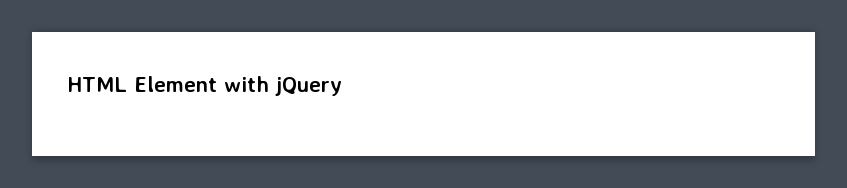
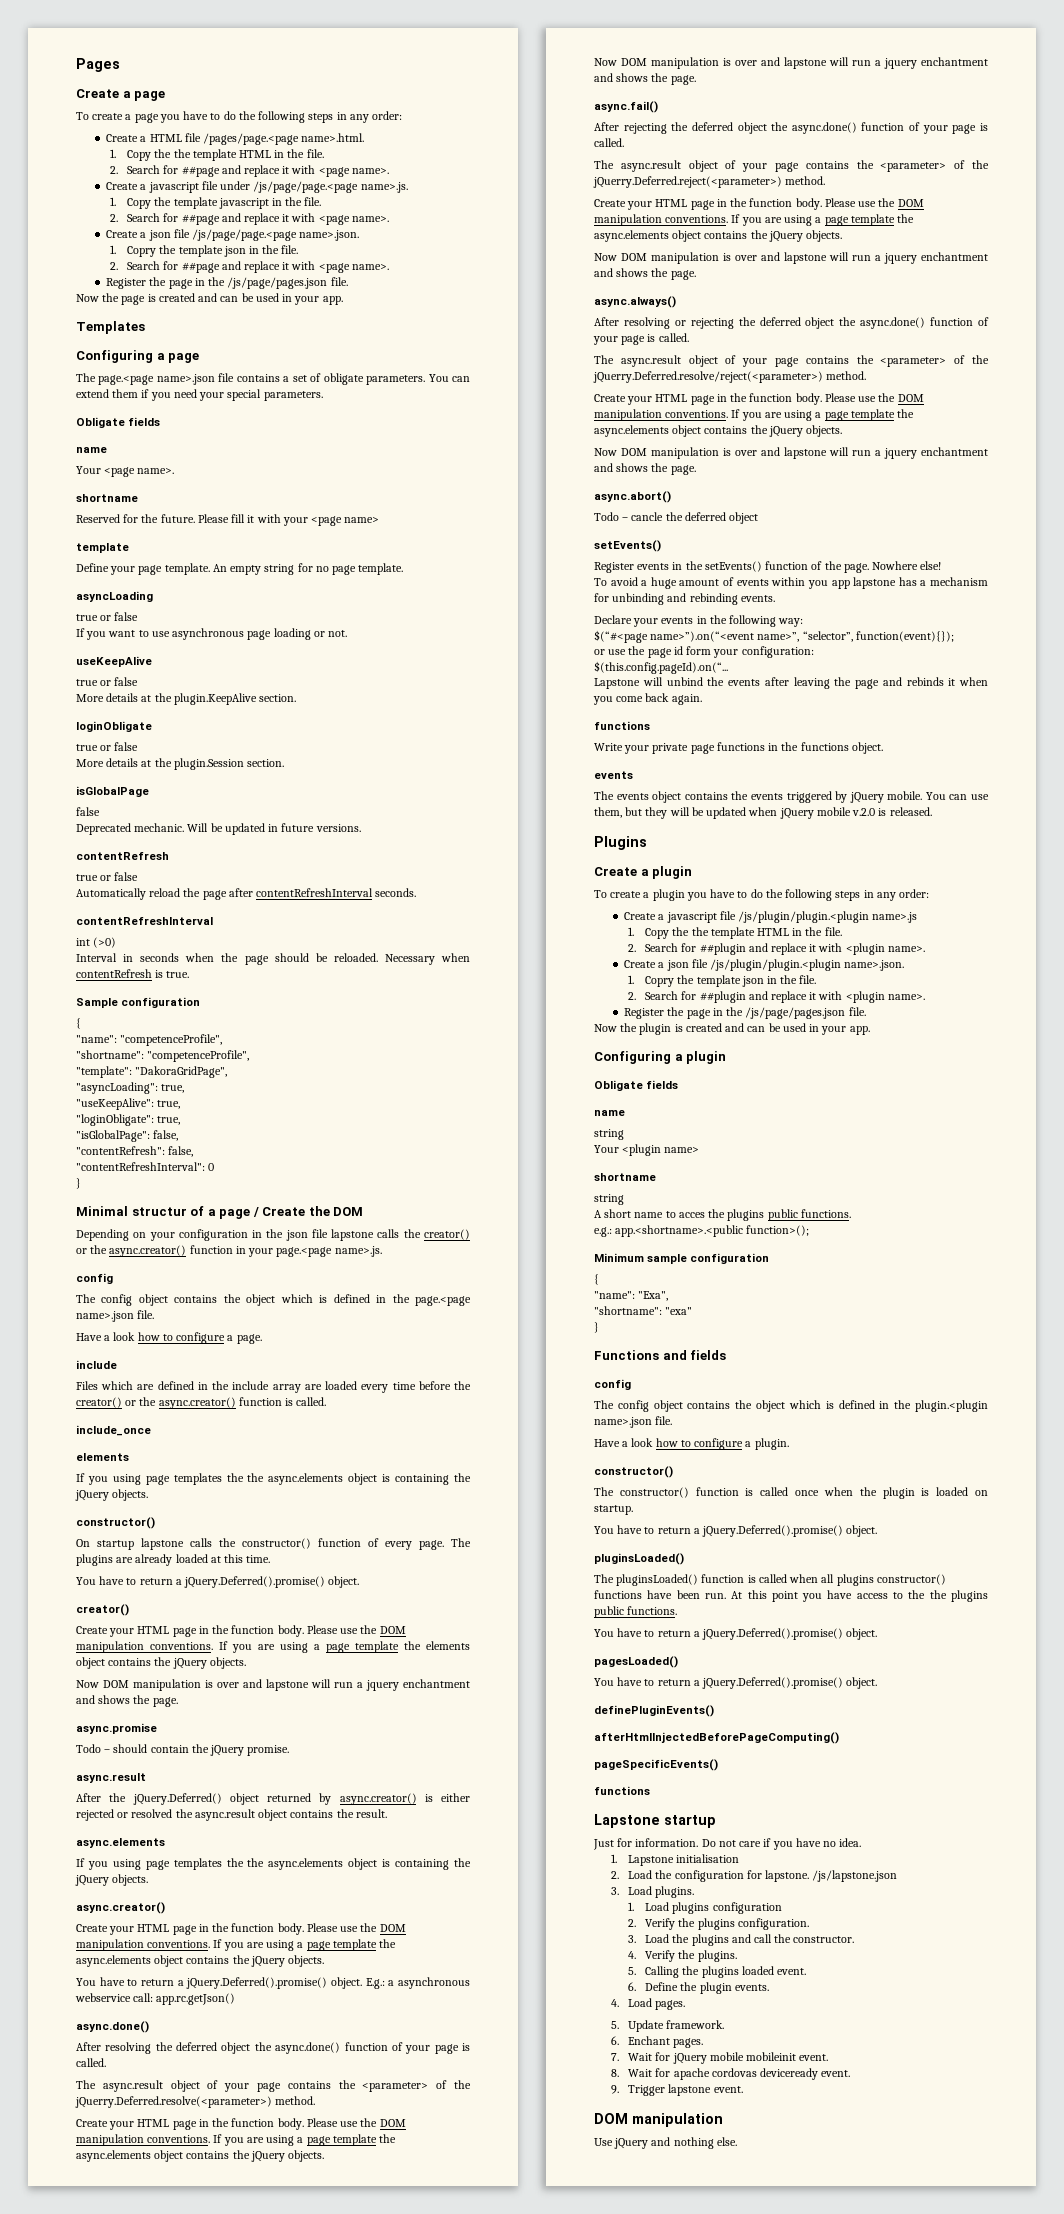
[67,76,342,96] HTML Element with jQuery -> [76,58,120,72] [76,89,166,101] [76,111,403,123] [106,133,365,145] [110,149,324,161] [110,165,389,177] [106,181,408,193] [110,197,322,209] [110,213,389,225] [106,229,360,241] [110,245,299,257] [110,261,389,273] [106,277,348,289] [76,293,343,305] [76,321,145,334] [76,350,200,363] [76,373,470,385] [76,389,323,401] [76,417,161,428] [76,447,107,453] [76,466,175,477] [76,494,138,502] [76,514,380,526] [76,543,129,553] [76,563,404,575] [76,591,153,602] [76,612,139,621] [76,628,348,640] [76,656,152,667] [76,677,139,686] [76,693,297,705] [76,721,152,732] [76,742,139,751] [76,758,285,770] [76,786,149,797] [76,807,100,816] [76,823,361,835] [76,852,169,860] [76,872,139,881] [76,888,417,900] [76,917,213,925] [76,937,117,948] [76,953,470,965] [76,969,190,978] [76,997,201,1008] [76,1018,81,1029] [76,1034,223,1046] [76,1050,250,1062] [76,1066,228,1078] [76,1082,185,1094] [76,1098,181,1110] [76,1114,181,1126] [76,1130,179,1142] [76,1146,194,1157] [76,1162,215,1171] [76,1178,81,1189] [76,1206,364,1219] [76,1229,470,1241] [76,1245,382,1257] [76,1273,113,1284] [76,1294,471,1306] [76,1310,155,1322] [76,1332,262,1344] [76,1360,117,1369] [76,1381,471,1393] [76,1397,327,1409] [76,1425,151,1436] [76,1453,129,1461] [76,1473,472,1485] [75,1489,149,1501] [76,1517,155,1529] [76,1538,471,1550] [76,1554,271,1566] [76,1576,360,1588] [76,1604,129,1616] [76,1625,406,1637] [76,1641,470,1653] [76,1657,246,1669] [76,1679,470,1691] [76,1695,178,1707] [76,1723,157,1734] [76,1744,290,1756] [76,1773,146,1783] [76,1793,470,1805] [76,1809,387,1821] [76,1838,165,1848] [76,1858,472,1870] [75,1874,149,1886] [76,1902,165,1914] [76,1923,406,1935] [76,1939,397,1951] [76,1955,325,1967] [76,1977,471,1989] [75,1993,236,2005] [76,2021,149,2033] [76,2042,471,2054] [76,2058,106,2067] [76,2080,472,2092] [75,2096,316,2108] [76,2118,406,2130] [76,2134,397,2146] [76,2150,325,2162] [594,57,988,69] [594,73,696,85] [594,101,658,113] [594,122,988,134] [594,138,624,147] [594,160,989,172] [593,176,826,188] [594,198,924,210] [594,214,915,226] [594,230,843,242] [594,252,988,264] [594,268,696,280] [594,296,676,308] [594,317,989,329] [593,333,689,345] [594,355,989,367] [593,371,867,383] [594,393,924,405] [594,409,915,421] [594,425,843,437] [594,447,988,459] [594,463,696,475] [594,491,671,503] [594,512,759,524] [594,540,661,552] [594,561,942,573] [594,577,988,589] [594,593,775,605] [594,615,804,627] [594,630,954,643] [594,646,814,658] [594,661,728,674] [594,677,988,689] [593,693,702,705] [594,721,650,730] [594,742,883,754] [594,771,633,779] [594,791,989,803] [594,807,932,819] [594,836,647,850] [594,866,693,879] [594,889,930,901] [624,911,918,923] [628,927,842,939] [628,943,925,955] [624,959,905,971] [628,975,817,987] [628,991,925,1003] [624,1007,866,1019] [594,1023,870,1035] [594,1051,727,1064] [594,1080,679,1091] [594,1110,625,1116] [594,1129,624,1140] [594,1144,700,1156] [594,1173,656,1181] [594,1194,624,1205] [594,1209,851,1221] [594,1225,810,1237] [594,1253,770,1264] [594,1274,599,1285] [594,1291,669,1301] [594,1306,693,1315] [594,1322,599,1333] [594,1350,727,1360] [594,1379,631,1390] [594,1400,988,1412] [594,1416,673,1428] [594,1438,789,1450] [594,1466,673,1478] [594,1487,988,1499] [594,1505,633,1515] [594,1525,878,1537] [594,1553,684,1565] [594,1574,946,1586] [594,1590,989,1602] [594,1606,678,1618] [594,1628,878,1640] [594,1656,678,1668] [594,1677,878,1689] [594,1705,714,1717] [594,1732,839,1744] [594,1759,718,1771] [594,1786,650,1795] [594,1814,716,1828] [593,1838,862,1850] [611,1854,740,1866] [611,1870,898,1882] [611,1886,695,1898] [628,1902,782,1914] [628,1918,809,1930] [628,1934,855,1946] [628,1950,737,1962] [628,1966,807,1978] [628,1982,769,1994] [611,1998,686,2010] [611,2020,725,2032] [611,2036,704,2048] [611,2052,829,2064] [611,2068,851,2080] [611,2084,743,2096] [594,2113,723,2127] [594,2137,737,2149] Pages // Create a page // To create a page you have to do the following steps in any order: // Create a HTML file /pages/page.<page name>.html. // 1. Copy the the template HTML in the file. // 2. Search for ##page and replace it with <page name>. // Create a javascript file under /js/page/page.<page name>.js. // 1. Copy the template javascript in the file. // 2. Search for ##page and replace it with <page name>. // Create a json file /js/page/page.<page name>.json. // 1. Copry the template json in the file. // 2. Search for ##page and replace it with <page name>. // Register the page in the /js/page/pages.json file. // Now the page is created and can be used in your app. // Templates // Configuring a page // The page.<page name>.json file contains a set of obligate parameters. You can extend them if you need your special parameters. // Obligate fields // name // Your <page name>. // shortname // Reserved for the future. Please fill it with your <page name> // template // Define your page template. An empty string for no page template. // asyncLoading // true or false // If you want to use asynchronous page loading or not. // useKeepAlive // true or false // More details at the plugin.KeepAlive section. // loginObligate // true or false // More details at the plugin.Session section. // isGlobalPage // false // Deprecated mechanic. Will be updated in future versions. // contentRefresh // true or false // Automatically reload the page after contentRefreshInterval seconds. // contentRefreshInterval // int (>0) // Interval in seconds when the page should be reloaded. Necessary when contentRefresh is true. // Sample configuration // { // "name": "competenceProfile", // "shortname": "competenceProfile", // "template": "DakoraGridPage", // "asyncLoading": true, // "useKeepAlive": true, // "loginObligate": true, // "isGlobalPage": false, // "contentRefresh": false, // "contentRefreshInterval": 0 // } // Minimal structur of a page / Create the DOM // Depending on your configuration in the json file lapstone calls the creator() or the async.creator() function in your page.<page name>.js. // config // The config object contains the object which is defined in the page.<page name>.json file. // Have a look how to configure a page. // include // Files which are defined in the include array are loaded every time before the creator() or the async.creator() function is called. // include_once // elements // If you using page templates the the async.elements object is containing the jQuery objects. // constructor() // On startup lapstone calls the constructor() function of every page. The plugins are already loaded at this time. // You have to return a jQuery.Deferred().promise() object. // creator() // Create your HTML page in the function body. Please use the DOM manipulation conventions. If you are using a page template the elements object contains the jQuery objects. // Now DOM manipulation is over and lapstone will run a jquery enchantment and shows the page. // async.promise // Todo – should contain the jQuery promise. // async.result // After the jQuery.Deferred() object returned by async.creator() is either rejected or resolved the async.result object contains the result. // async.elements // If you using page templates the the async.elements object is containing the jQuery objects. // async.creator() // Create your HTML page in the function body. Please use the DOM manipulation conventions. If you are using a page template the async.elements object contains the jQuery objects. // You have to return a jQuery.Deferred().promise() object. E.g.: a asynchronous webservice call: app.rc.getJson() // async.done() // After resolving the deferred object the async.done() function of your page is called. // The async.result object of your page contains the <parameter> of the jQuerry.Deferred.resolve(<parameter>) method. // Create your HTML page in the function body. Please use the DOM manipulation conventions. If you are using a page template the async.elements object contains the jQuery objects. // Now DOM manipulation is over and lapstone will run a jquery enchantment and shows the page. // async.fail() // After rejecting the deferred object the async.done() function of your page is called. // The async.result object of your page contains the <parameter> of the jQuerry.Deferred.reject(<parameter>) method. // Create your HTML page in the function body. Please use the DOM manipulation conventions. If you are using a page template the async.elements object contains the jQuery objects. // Now DOM manipulation is over and lapstone will run a jquery enchantment and shows the page. // async.always() // After resolving or rejecting the deferred object the async.done() function of your page is called. // The async.result object of your page contains the <parameter> of the jQuerry.Deferred.resolve/reject(<parameter>) method. // Create your HTML page in the function body. Please use the DOM manipulation conventions. If you are using a page template the async.elements object contains the jQuery objects. // Now DOM manipulation is over and lapstone will run a jquery enchantment and shows the page. // async.abort() // Todo – cancle the deferred object // setEvents() // Register events in the setEvents() function of the page. Nowhere else! // To avoid a huge amount of events within you app lapstone has a mechanism for unbinding and rebinding events. // Declare your events in the following way: // $(“#<page name>”).on(“<event name>”, “selector”, function(event){}); // or use the page id form your configuration: // $(this.config.pageId).on(“... // Lapstone will unbind the events after leaving the page and rebinds it when you come back again. // functions // Write your private page functions in the functions object. // events // The events object contains the events triggered by jQuery mobile. You can use them, but they will be updated when jQuery mobile v.2.0 is released. // Plugins // Create a plugin // To create a plugin you have to do the following steps in any order: // Create a javascript file /js/plugin/plugin.<plugin name>.js // 1. Copy the the template HTML in the file. // 2. Search for ##plugin and replace it with <plugin name>. // Create a json file /js/plugin/plugin.<plugin name>.json. // 1. Copry the template json in the file. // 2. Search for ##plugin and replace it with <plugin name>. // Register the page in the /js/page/pages.json file. // Now the plugin is created and can be used in your app. // Configuring a plugin // Obligate fields // name // string // Your <plugin name> // shortname // string // A short name to acces the plugins public functions. // e.g.: app.<shortname>.<public function>(); // Minimum sample configuration // { // "name": "Exa", // "shortname": "exa" // } // Functions and fields // config // The config object contains the object which is defined in the plugin.<plugin name>.json file. // Have a look how to configure a plugin. // constructor() // The constructor() function is called once when the plugin is loaded on startup. // You have to return a jQuery.Deferred().promise() object. // pluginsLoaded() // The pluginsLoaded() function is called when all plugins constructor() functions have been run. At this point you have access to the the plugins public functions. // You have to return a jQuery.Deferred().promise() object. // pagesLoaded() // You have to return a jQuery.Deferred().promise() object. // definePluginEvents() // afterHtmlInjectedBeforePageComputing() // pageSpecificEvents() // functions // Lapstone startup // Just for information. Do not care if you have no idea. // 1. Lapstone initialisation // 2. Load the configuration for lapstone. /js/lapstone.json // 3. Load plugins. // 1. Load plugins configuration // 2. Verify the plugins configuration. // 3. Load the plugins and call the constructor. // 4. Verify the plugins. // 5. Calling the plugins loaded event. // 6. Define the plugin events. // 4. Load pages. // 5. Update framework. // 6. Enchant pages. // 7. Wait for jQuery mobile mobileinit event. // 8. Wait for apache cordovas deviceready event. // 9. Trigger lapstone event. // DOM manipulation // Use jQuery and nothing else.

